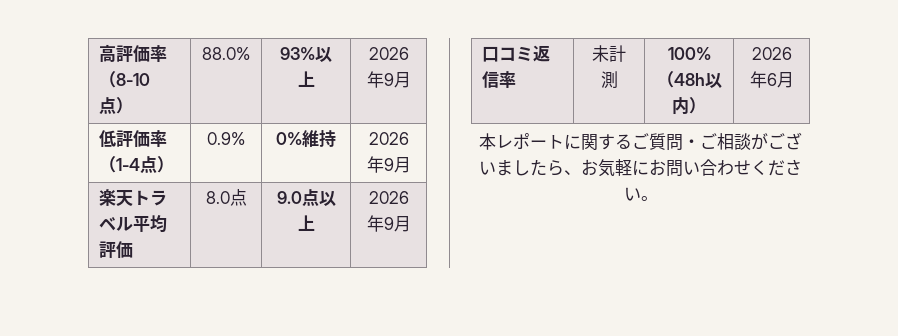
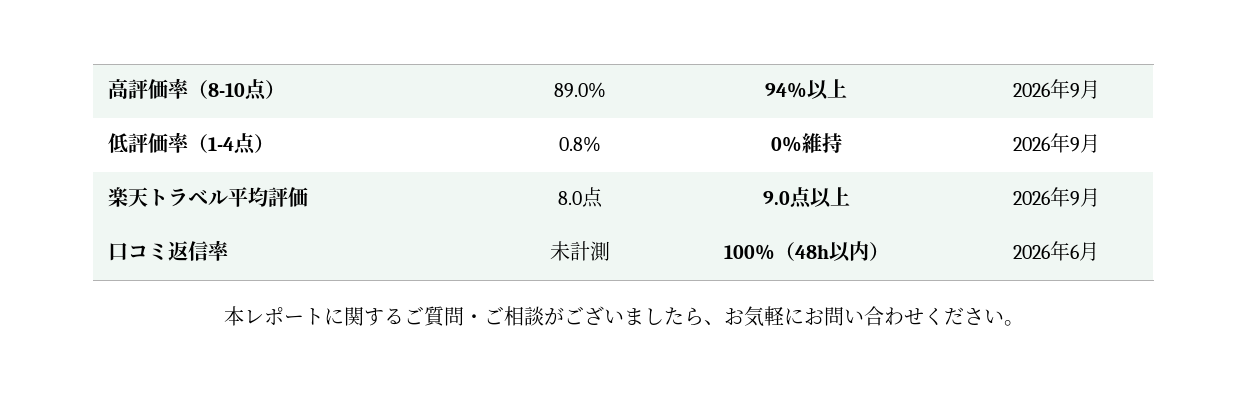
[202,47,250,60] [280,47,315,60] 88.0% | 93% -> [554,82,606,98] [765,82,808,98] 89.0% | 94%
[207,132,245,145] 0.9% -> [559,136,601,152] 0.8%

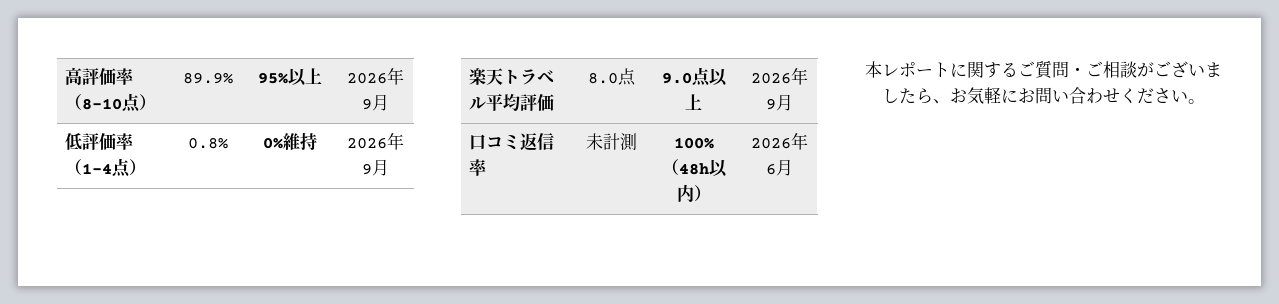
[554,82,606,98] [765,82,808,98] 89.0% | 94% -> [182,72,233,84] [257,72,288,84] 89.9% | 95%

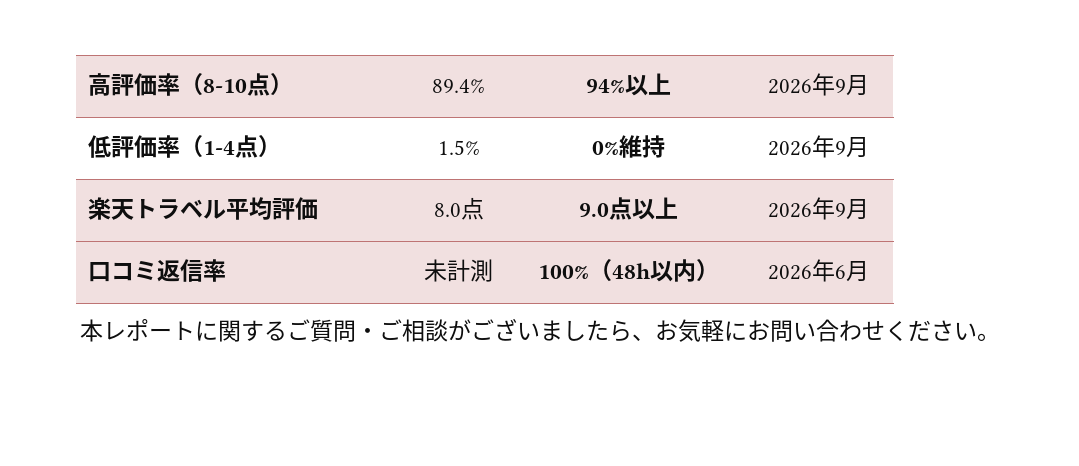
[182,72,233,84] [257,72,288,84] 89.9% | 95% -> [432,79,485,93] [586,79,625,93] 89.4% | 94%
[187,137,228,149] 0.8% -> [437,140,480,155] 1.5%

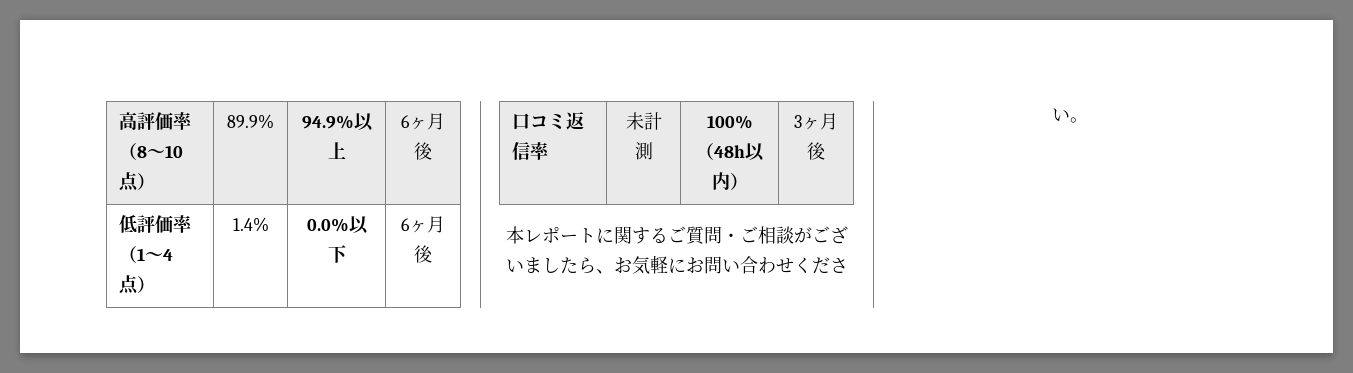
[202,73,293,96] [432,79,485,93] [586,73,671,96] [768,73,869,96] 8-10点） | 89.4% | 94%以上 | 2026年9月 -> [137,145,184,158] [119,172,156,192] [227,114,274,129] [301,113,374,131] [327,142,346,159] [401,113,445,130] [414,142,433,160] 8〜10点） | 89.9% | 94.9%以上 | 6ヶ月後
[202,135,281,158] [437,140,480,155] [592,135,665,158] [768,135,869,158] [87,197,318,220] [433,197,484,220] [579,197,678,220] [768,197,869,220] 1-4点） | 1.5% | 0%維持 | 2026年9月 // 楽天トラベル平均評価 | 8.0点 | 9.0点以上 | 2026年9月 -> [137,248,174,261] [119,275,156,295] [232,217,269,232] [306,216,369,234] [327,245,347,263] [401,216,445,233] [414,245,433,263] 1〜4点） | 1.4% | 0.0%以下 | 6ヶ月後
[768,259,869,282] 2026年6月 -> [794,113,838,130] [807,142,826,160] 3ヶ月後

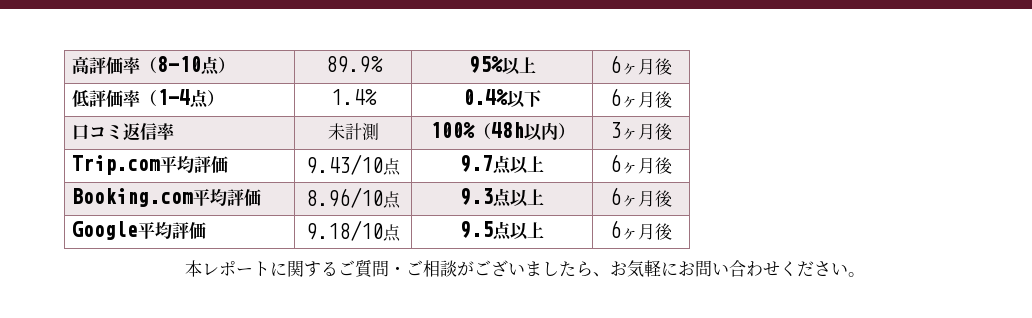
[137,145,184,158] 8〜10 -> [157,56,202,72] 8-10
[301,115,354,129] 94.9% -> [468,56,503,73] 95%
[137,248,174,261] 1〜4 -> [157,89,191,105] 1-4
[306,218,349,232] 0.0% -> [463,89,508,105] 0.4%
(826, 151) none -> [72,155,229,175] [306,154,401,176] [460,155,544,175] [610,154,673,174] [72,188,262,207] [306,187,401,209] [460,188,544,208] [610,187,673,207] [72,221,207,240] [306,220,401,242] [460,221,544,241] [610,220,673,240] // Trip.com平均評価 | 9.43/10点 | 9.7点以上 | 6ヶ月後 // Booking.com平均評価 | 8.96/10点 | 9.3点以上 | 6ヶ月後 // Google平均評価 | 9.18/10点 | 9.5点以上 | 6ヶ月後

